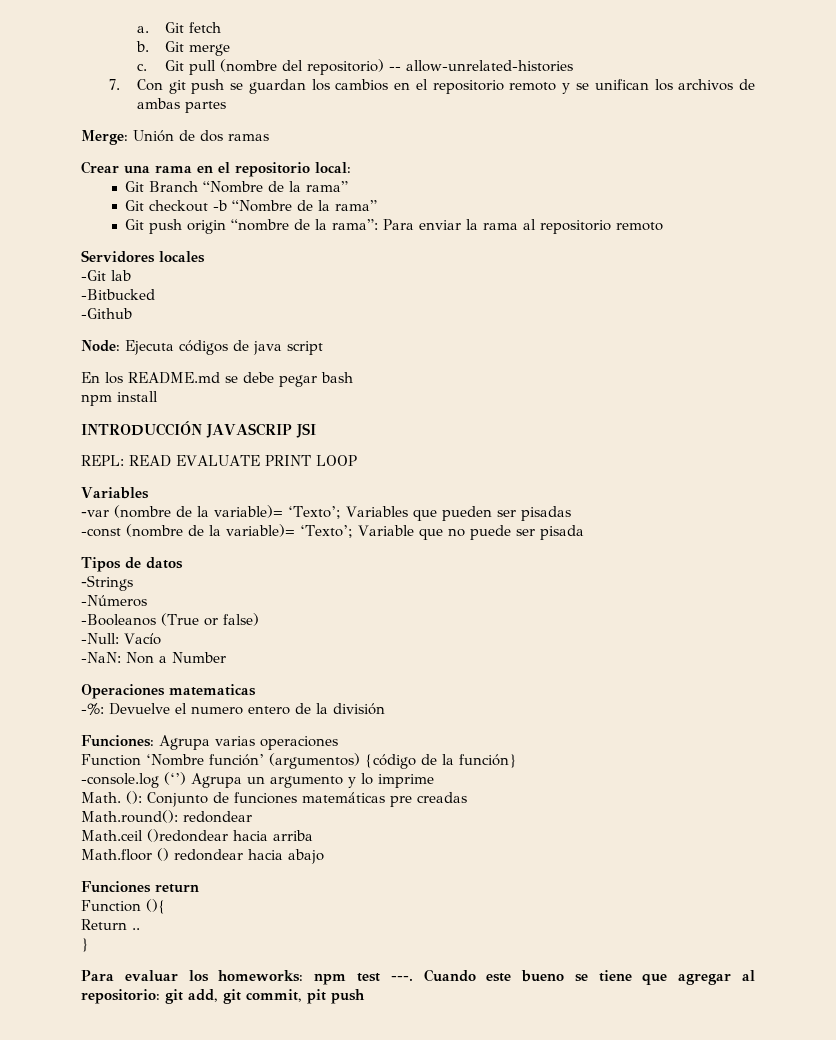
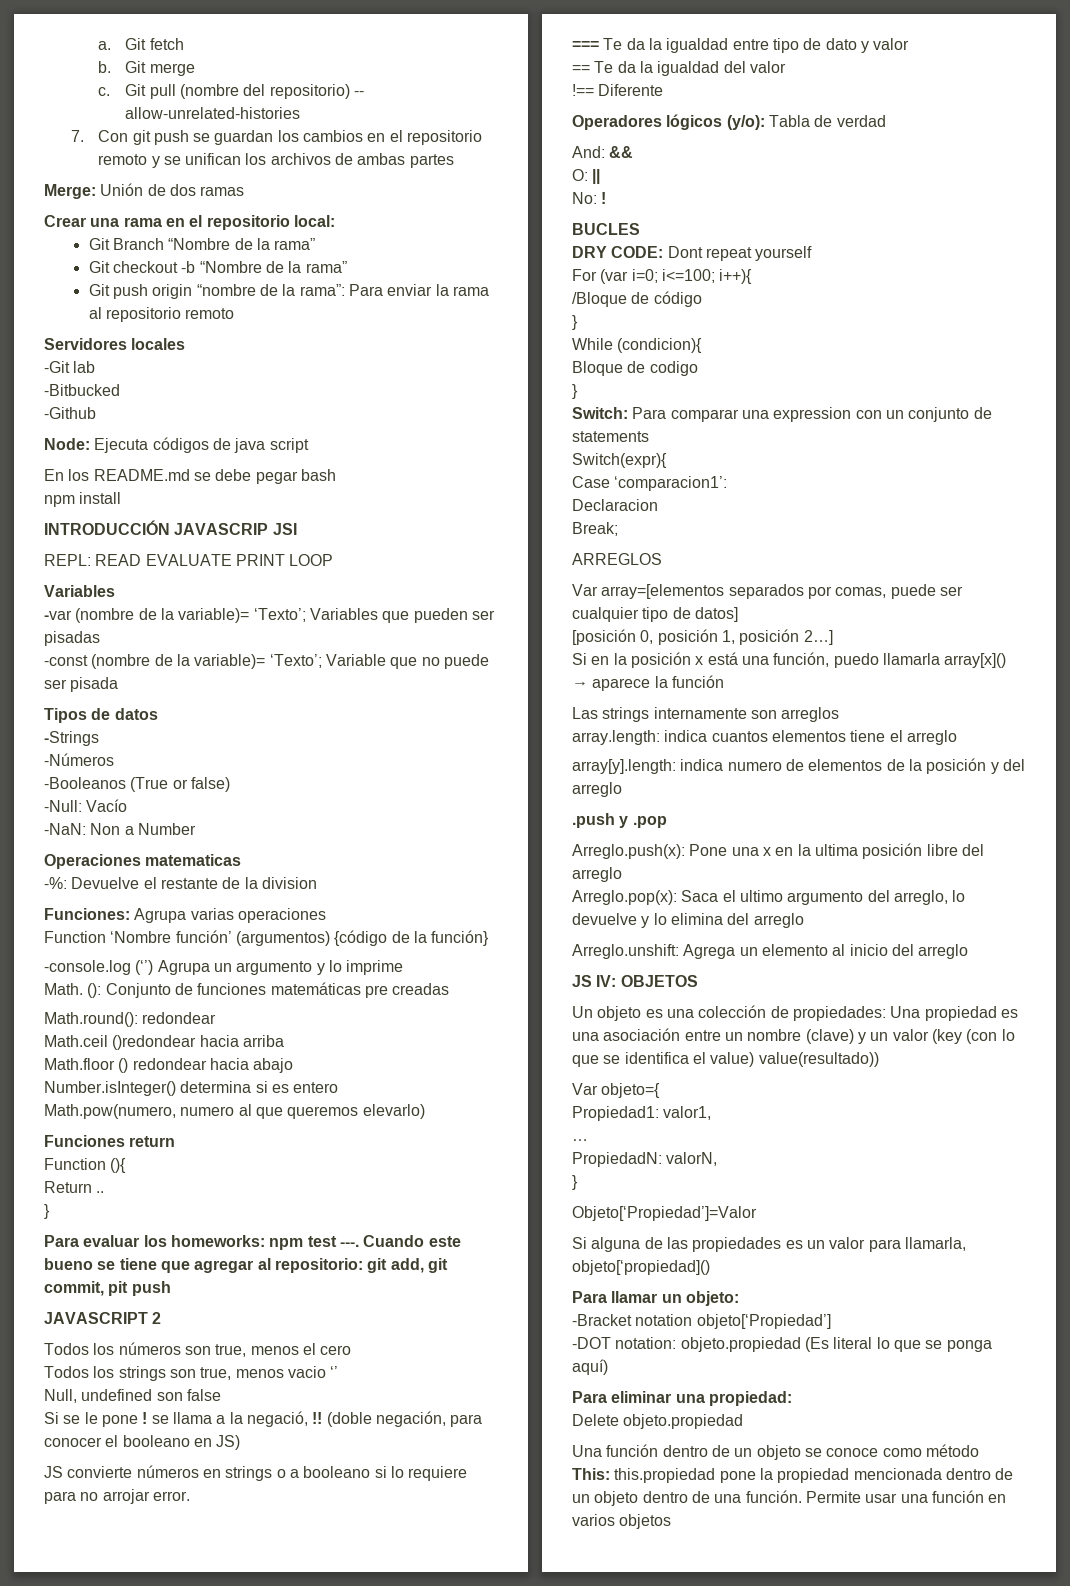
[191,703,385,715] numero entero de la división -> [160,877,317,889] restante de la division
(324, 856) none -> [44,1081,339,1096] [44,1104,425,1119] // Number.isInteger() determina si es entero // Math.pow(numero, numero al que queremos elevarlo)
(365, 996) none -> [44,1312,162,1324] [44,1342,352,1357] [44,1366,339,1381] [44,1389,221,1403] [44,1411,483,1427] [44,1435,241,1450] [44,1465,468,1481] [44,1489,190,1504] [572,38,910,53] [572,61,786,76] [572,84,664,96] [572,114,886,130] [572,146,634,158] [572,169,601,184] [572,192,607,204] [572,223,640,235] [572,246,813,261] [572,269,753,284] [572,291,702,307] [572,315,578,330] [572,338,703,353] [572,361,698,376] [572,384,578,399] [572,407,992,422] [572,431,649,442] [572,453,667,468] [572,476,728,491] [572,499,658,511] [572,522,618,536] [572,553,662,565] [572,584,963,599] [572,607,738,622] [572,629,833,645] [572,652,1007,668] [572,675,724,691] [572,707,840,722] [572,730,957,745] [572,758,1025,774] [572,782,622,797] [572,813,667,828] [572,843,984,859] [572,867,622,882] [572,890,966,905] [572,913,804,928] [572,944,969,959] [572,975,698,987] [572,1005,1018,1021] [572,1028,1015,1044] [572,1052,879,1067] [572,1083,661,1098] [572,1106,712,1121] [572,1139,588,1141] [572,1152,718,1167] [572,1175,578,1190] [572,1206,757,1221] [572,1237,966,1252] [572,1260,710,1275] [572,1291,739,1306] [572,1314,831,1329] [572,1337,992,1352] [572,1359,608,1375] [572,1391,792,1406] [572,1414,744,1429] [572,1444,979,1460] [572,1468,1014,1483] [572,1490,1007,1506] [572,1514,672,1529] // JAVASCRIPT 2 // Todos los números son true, menos el cero // Todos los strings son true, menos vacio ‘’ // Null, undefined son false // Si se le pone ! se llama a la negació, !! (doble negación, para conocer el booleano en JS) // JS convierte números en strings o a booleano si lo requiere para no arrojar error. // === Te da la igualdad entre tipo de dato y valor // == Te da la igualdad del valor // !== Diferente // Operadores lógicos (y/o): Tabla de verdad // And: && // O: || // No: ! // BUCLES // DRY CODE: Dont repeat yourself // For (var i=0; i<=100; i++){ // /Bloque de código // } // While (condicion){ // Bloque de codigo // } // Switch: Para comparar una expression con un conjunto de statements // Switch(expr){ // Case ‘comparacion1’: // Declaracion // Break; // ARREGLOS // Var array=[elementos separados por comas, puede ser cualquier tipo de datos] // [posición 0, posición 1, posición 2…] // Si en la posición x está una función, puedo llamarla array[x]() → aparece la función // Las strings internamente son arreglos // array.length: indica cuantos elementos tiene el arreglo // array[y].length: indica numero de elementos de la posición y del arreglo // .push y .pop // Arreglo.push(x): Pone una x en la ultima posición libre del arreglo // Arreglo.pop(x): Saca el ultimo argumento del arreglo, lo devuelve y lo elimina del arreglo // Arreglo.unshift: Agrega un elemento al inicio del arreglo // JS IV: OBJETOS // Un objeto es una colección de propiedades: Una propiedad es una asociación entre un nombre (clave) y un valor (key (con lo que se identifica el value) value(resultado)) // Var objeto={ // Propiedad1: valor1, // … // PropiedadN: valorN, // } // Objeto[‘Propiedad’]=Valor // Si alguna de las propiedades es un valor para llamarla, objeto[‘propiedad]() // Para llamar un objeto: // -Bracket notation objeto[‘Propiedad’] // -DOT notation: objeto.propiedad (Es literal lo que se ponga aquí) // Para eliminar una propiedad: // Delete objeto.propiedad // Una función dentro de un objeto se conoce como método // This: this.propiedad pone la propiedad mencionada dentro de un objeto dentro de una función. Permite usar una función en varios objetos

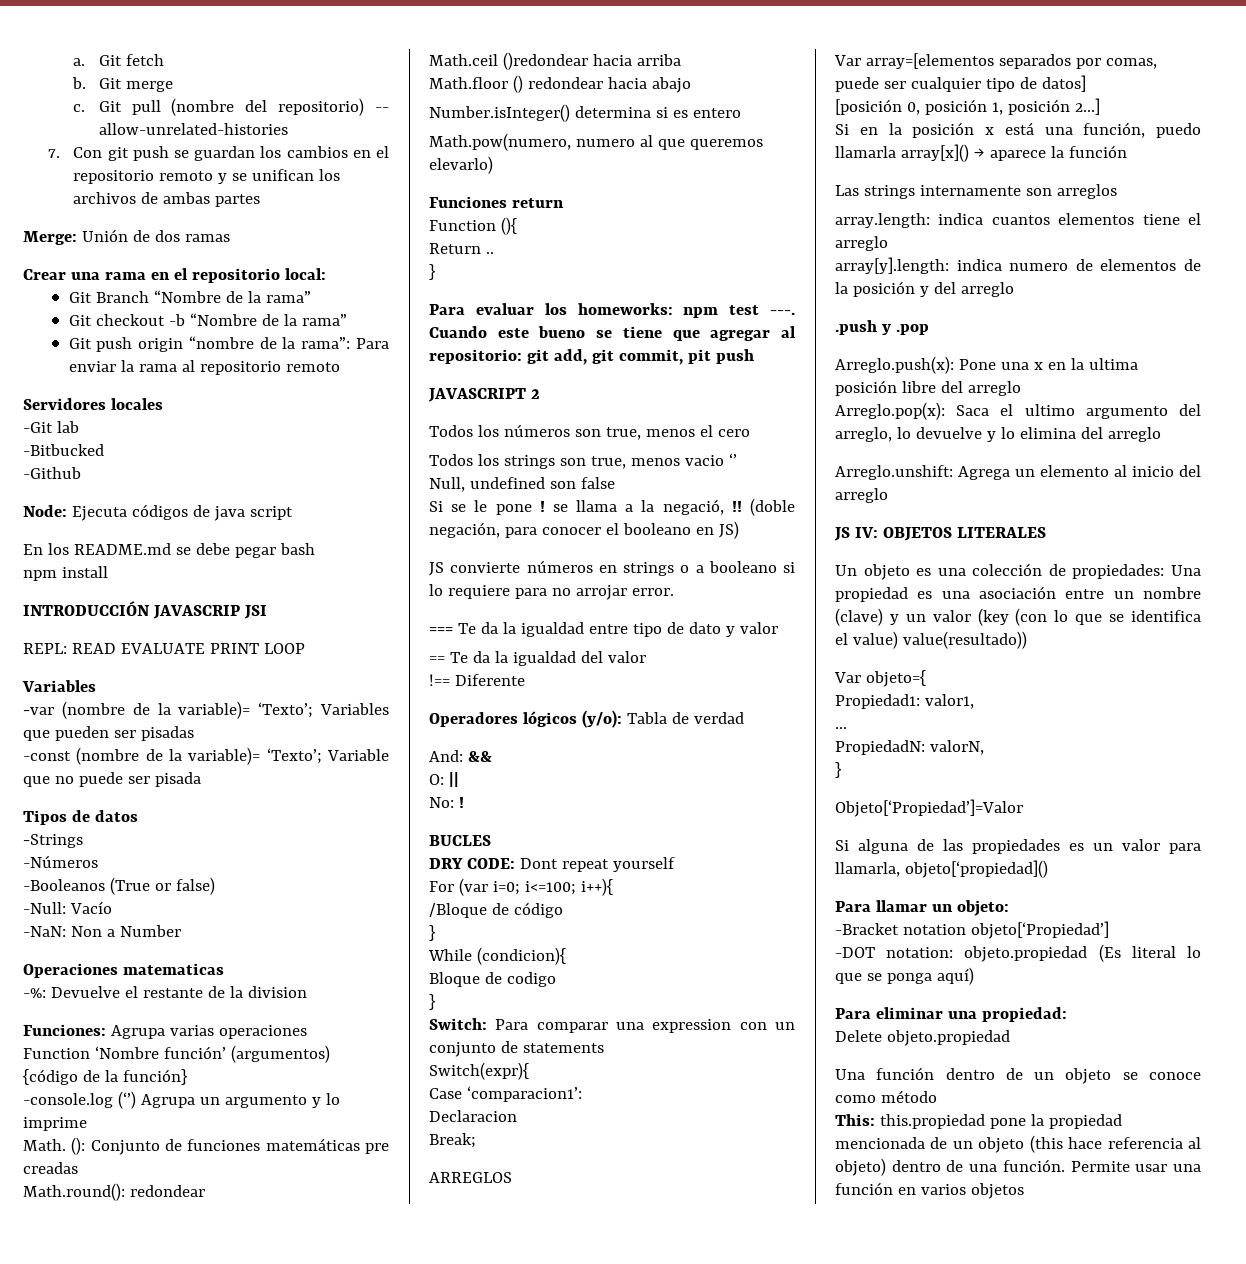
(698, 981) none -> [956,527,1046,538] LITERALES
[945,1468,1014,1480] [572,1491,639,1506] dentro de un objeto -> [930,1135,1201,1153] [835,1158,886,1176] de un objeto (this hace referencia al objeto)

